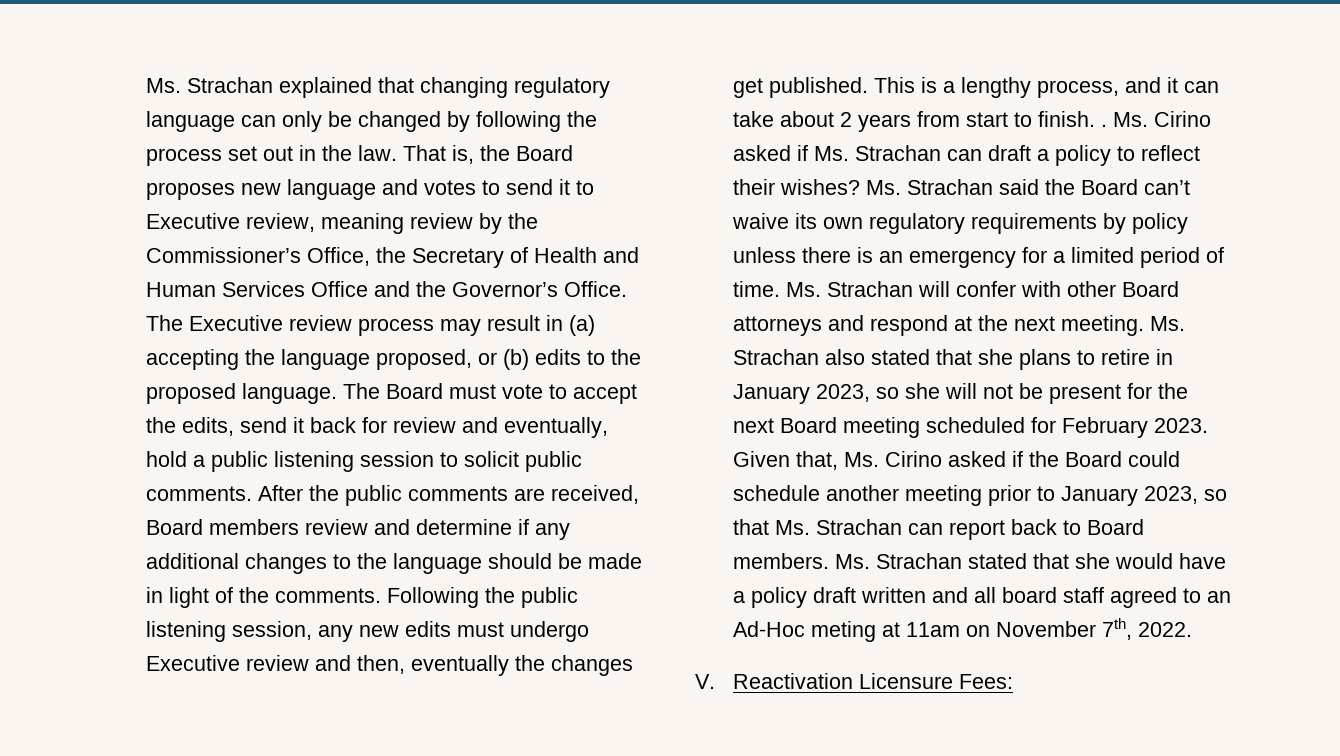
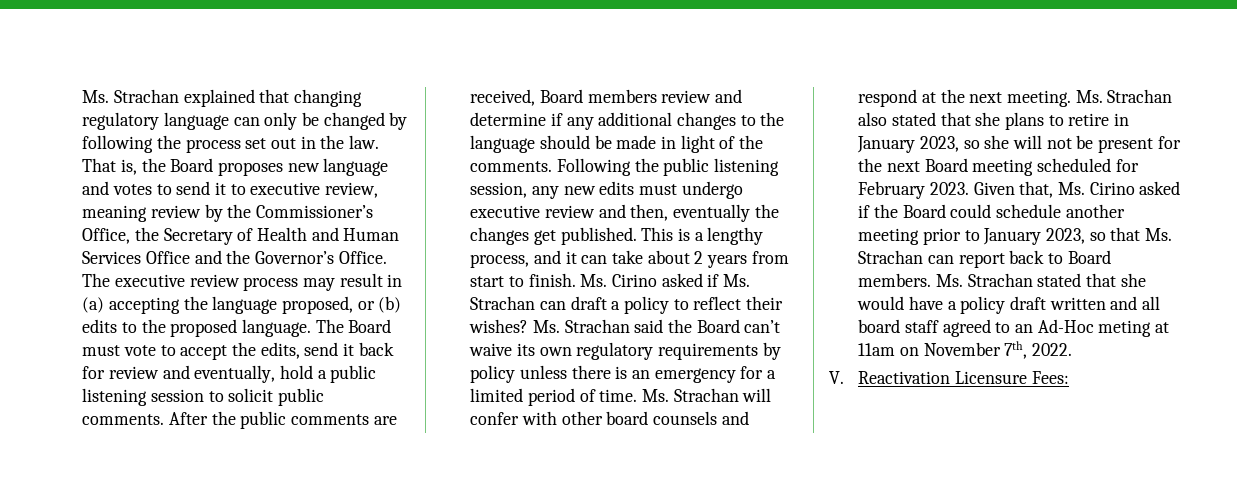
[145,213,240,229] Executive -> [250,182,321,195] executive
[188,315,283,331] Executive -> [114,274,185,287] executive
[145,655,240,671] Executive -> [470,205,541,218] executive
[1100,124,1107,127] . -> (576, 280) none
[1121,281,1179,297] [732,316,822,336] Board attorneys -> [606,411,717,425] board counsels

